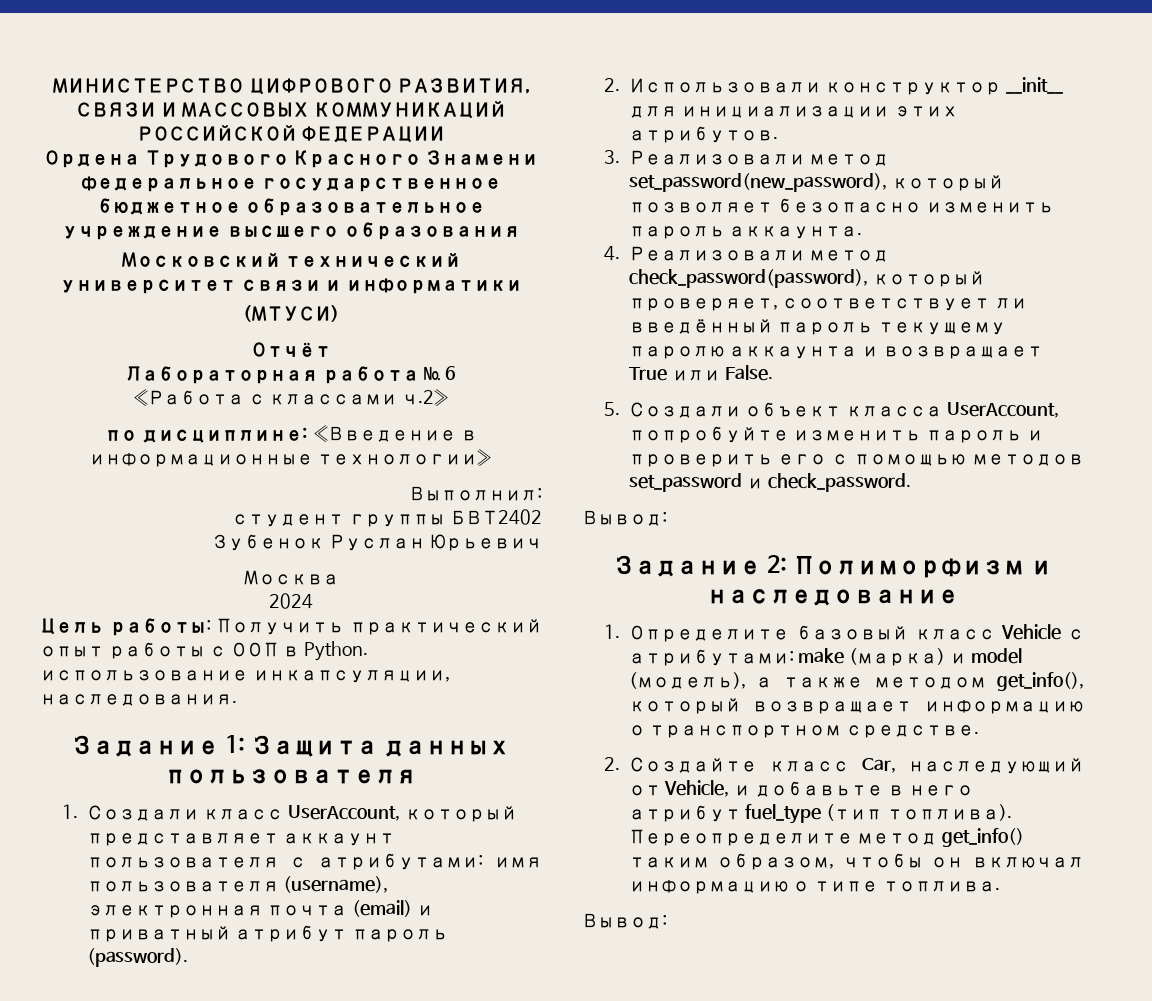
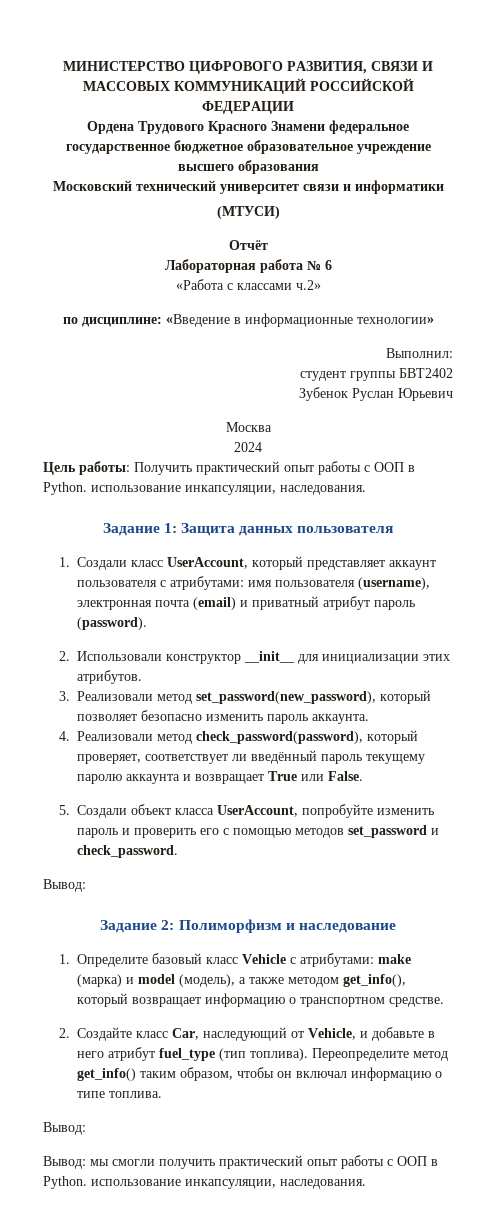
(667, 921) none -> [43,1155,438,1169] [43,1176,366,1189] // Вывод: мы смогли получить практический опыт работы с ООП в Python. использование инкапсуляции, наследования.

